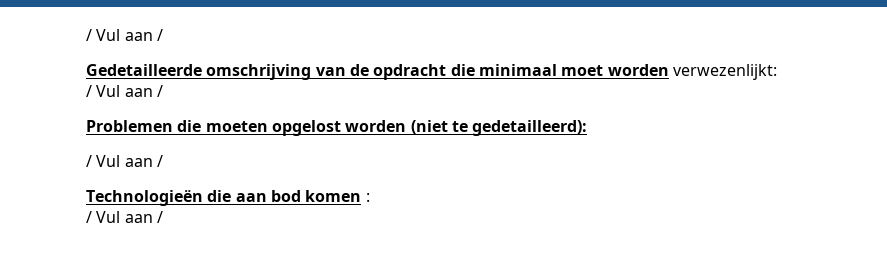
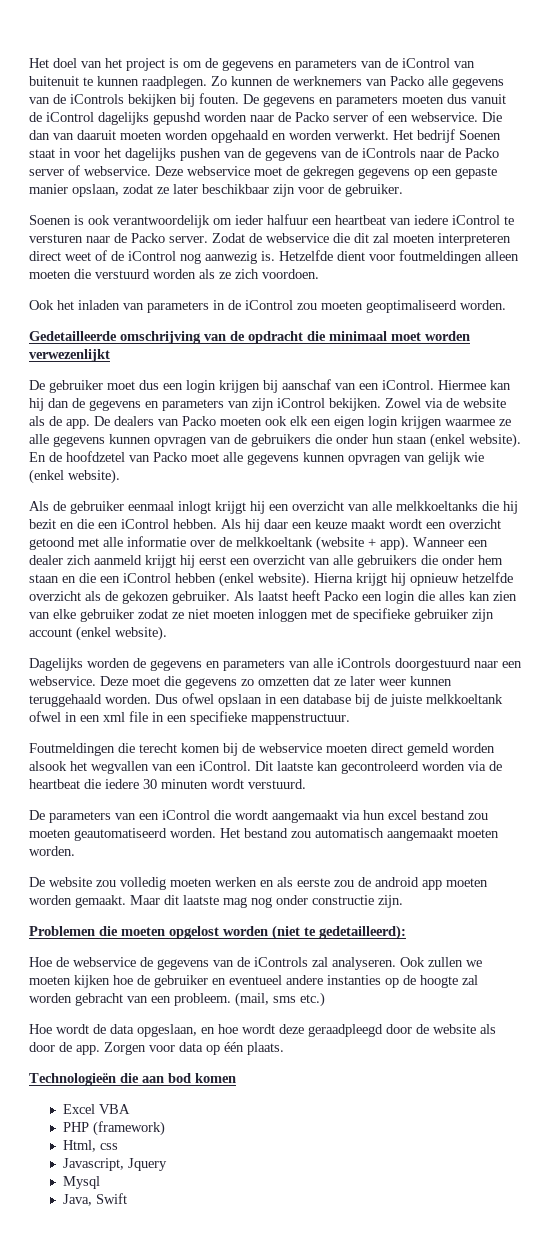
[86,29,163,41] / Vul aan / -> [29,58,475,71] [29,76,504,89] [29,93,506,107] [29,111,502,125] [29,129,501,143] [29,148,499,161] [29,165,497,179] [29,184,403,197] [29,214,514,228] [29,233,511,246] [29,250,519,264] [29,269,319,279] [29,300,506,313] Het doel van het project is om de gegevens en parameters van de iControl van buitenuit te kunnen raadplegen. Zo kunnen de werknemers van Packo alle gegevens van de iControls bekijken bij fouten. De gegevens en parameters moeten dus vanuit de iControl dagelijks gepushd worden naar de Packo server of een webservice. Die dan van daaruit moeten worden opgehaald en worden verwerkt. Het bedrijf Soenen staat in voor het dagelijks pushen van de gegevens van de iControls naar de Packo server of webservice. Deze webservice moet de gekregen gegevens op een gepaste manier opslaan, zodat ze later beschikbaar zijn voor de gebruiker. // Soenen is ook verantwoordelijk om ieder halfuur een heartbeat van iedere iControl te versturen naar de Packo server. Zodat de webservice die dit zal moeten interpreteren direct weet of de iControl nog aanwezig is. Hetzelfde dient voor foutmeldingen alleen moeten die verstuurd worden als ze zich voordoen. // Ook het inladen van parameters in de iControl zou moeten geoptimaliseerd worden.
[672,64,777,80] [86,85,163,97] verwezenlijkt: // / Vul aan / -> [29,349,110,362] [29,379,511,393] [29,398,506,411] [29,416,511,429] [29,433,521,448] [29,451,484,465] [29,469,120,484] [29,501,518,514] [29,519,501,532] [29,536,488,551] [29,555,503,568] [29,572,513,587] [29,590,517,604] [29,608,494,622] [29,626,167,641] [29,658,522,671] [29,676,452,689] [29,693,503,707] [29,711,350,725] [29,743,495,756] [29,761,502,774] [29,779,306,789] [29,810,488,823] [29,828,499,841] [29,846,75,856] [29,877,488,890] [29,895,403,908] verwezenlijkt // De gebruiker moet dus een login krijgen bij aanschaf van een iControl. Hiermee kan hij dan de gegevens en parameters van zijn iControl bekijken. Zowel via de website als de app. De dealers van Packo moeten ook elk een eigen login krijgen waarmee ze alle gegevens kunnen opvragen van de gebruikers die onder hun staan (enkel website). En de hoofdzetel van Packo moet alle gegevens kunnen opvragen van gelijk wie (enkel website). // Als de gebruiker eenmaal inlogt krijgt hij een overzicht van alle melkkoeltanks die hij bezit en die een iControl hebben. Als hij daar een keuze maakt wordt een overzicht getoond met alle informatie over de melkkoeltank (website + app). Wanneer een dealer zich aanmeld krijgt hij eerst een overzicht van alle gebruikers die onder hem staan en die een iControl hebben (enkel website). Hierna krijgt hij opnieuw hetzelfde overzicht als de gekozen gebruiker. Als laatst heeft Packo een login die alles kan zien van elke gebruiker zodat ze niet moeten inloggen met de specifieke gebruiker zijn account (enkel website). // Dagelijks worden de gegevens en parameters van alle iControls doorgestuurd naar een webservice. Deze moet die gegevens zo omzetten dat ze later weer kunnen teruggehaald worden. Dus ofwel opslaan in een database bij de juiste melkkoeltank ofwel in een xml file in een specifieke mappenstructuur. // Foutmeldingen die terecht komen bij de webservice moeten direct gemeld worden alsook het wegvallen van een iControl. Dit laatste kan gecontroleerd worden via de heartbeat die iedere 30 minuten wordt verstuurd. // De parameters van een iControl die wordt aangemaakt via hun excel bestand zou moeten geautomatiseerd worden. Het bestand zou automatisch aangemaakt moeten worden. // De website zou volledig moeten werken en als eerste zou de android app moeten worden gemaakt. Maar dit laatste mag nog onder constructie zijn.
[86,155,163,167] / Vul aan / -> [29,957,482,970] [29,975,478,988] [29,992,325,1007] [29,1024,496,1037] [29,1042,284,1055] Hoe de webservice de gegevens van de iControls zal analyseren. Ook zullen we moeten kijken hoe de gebruiker en eventueel andere instanties op de hoogte zal worden gebracht van een probleem. (mail, sms etc.) // Hoe wordt de data opgeslaan, en hoe wordt deze geraadpleegd door de website als door de app. Zorgen voor data op één plaats.
[365,193,370,202] [86,211,163,223] : // / Vul aan / -> [63,1104,131,1114] [63,1121,166,1136] [63,1140,119,1152] [63,1158,168,1171] [63,1176,101,1189] [63,1193,128,1206] // Excel VBA // PHP (framework) // Html, css // Javascript, Jquery // Mysql // Java, Swift

